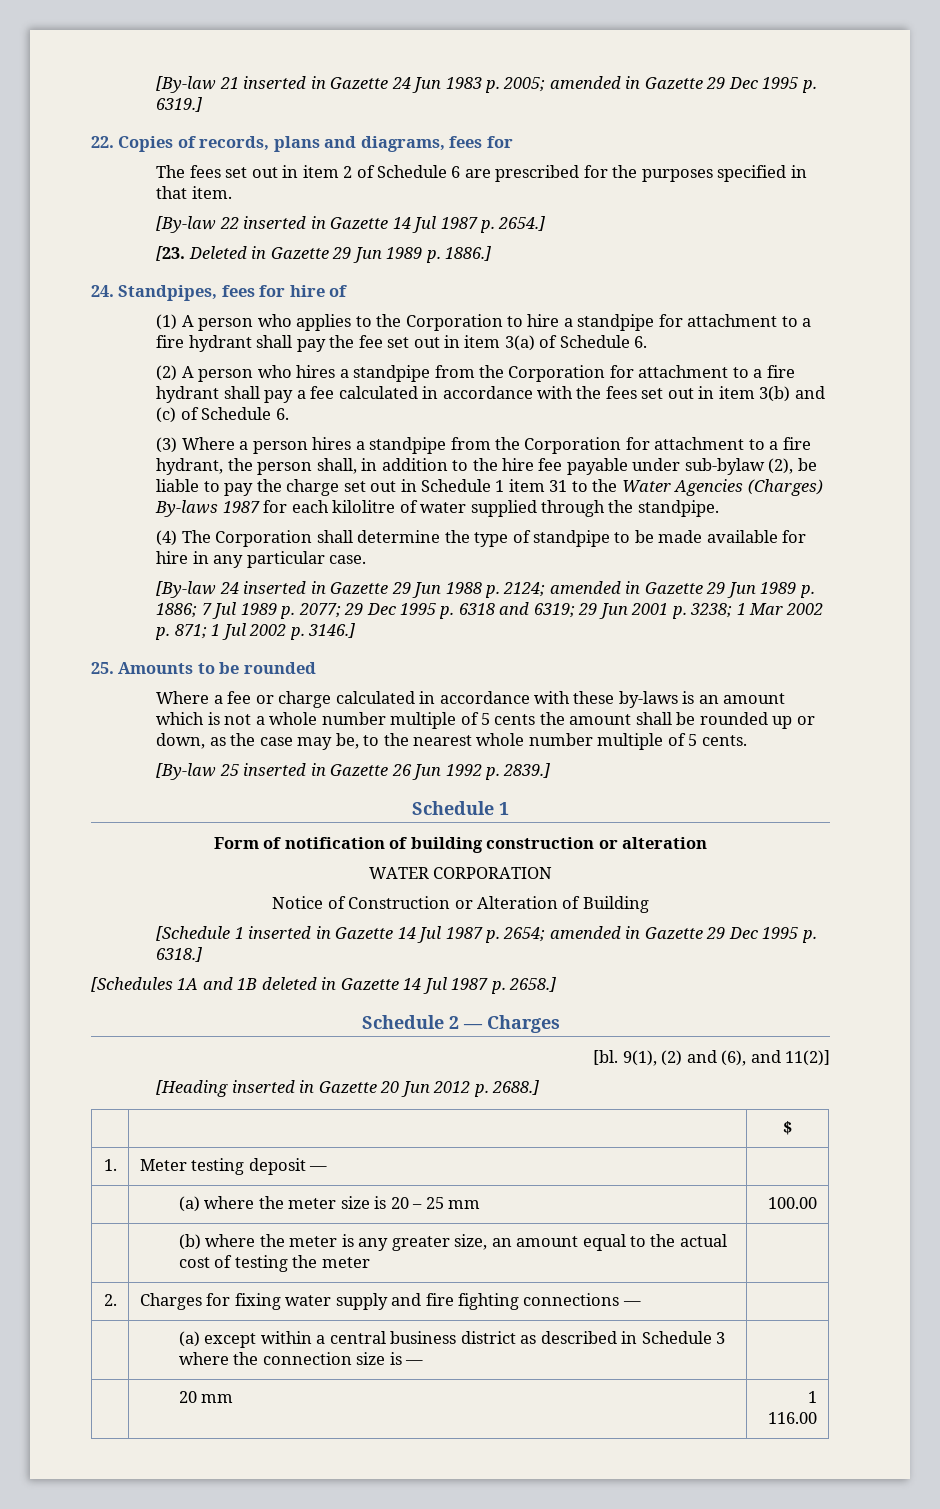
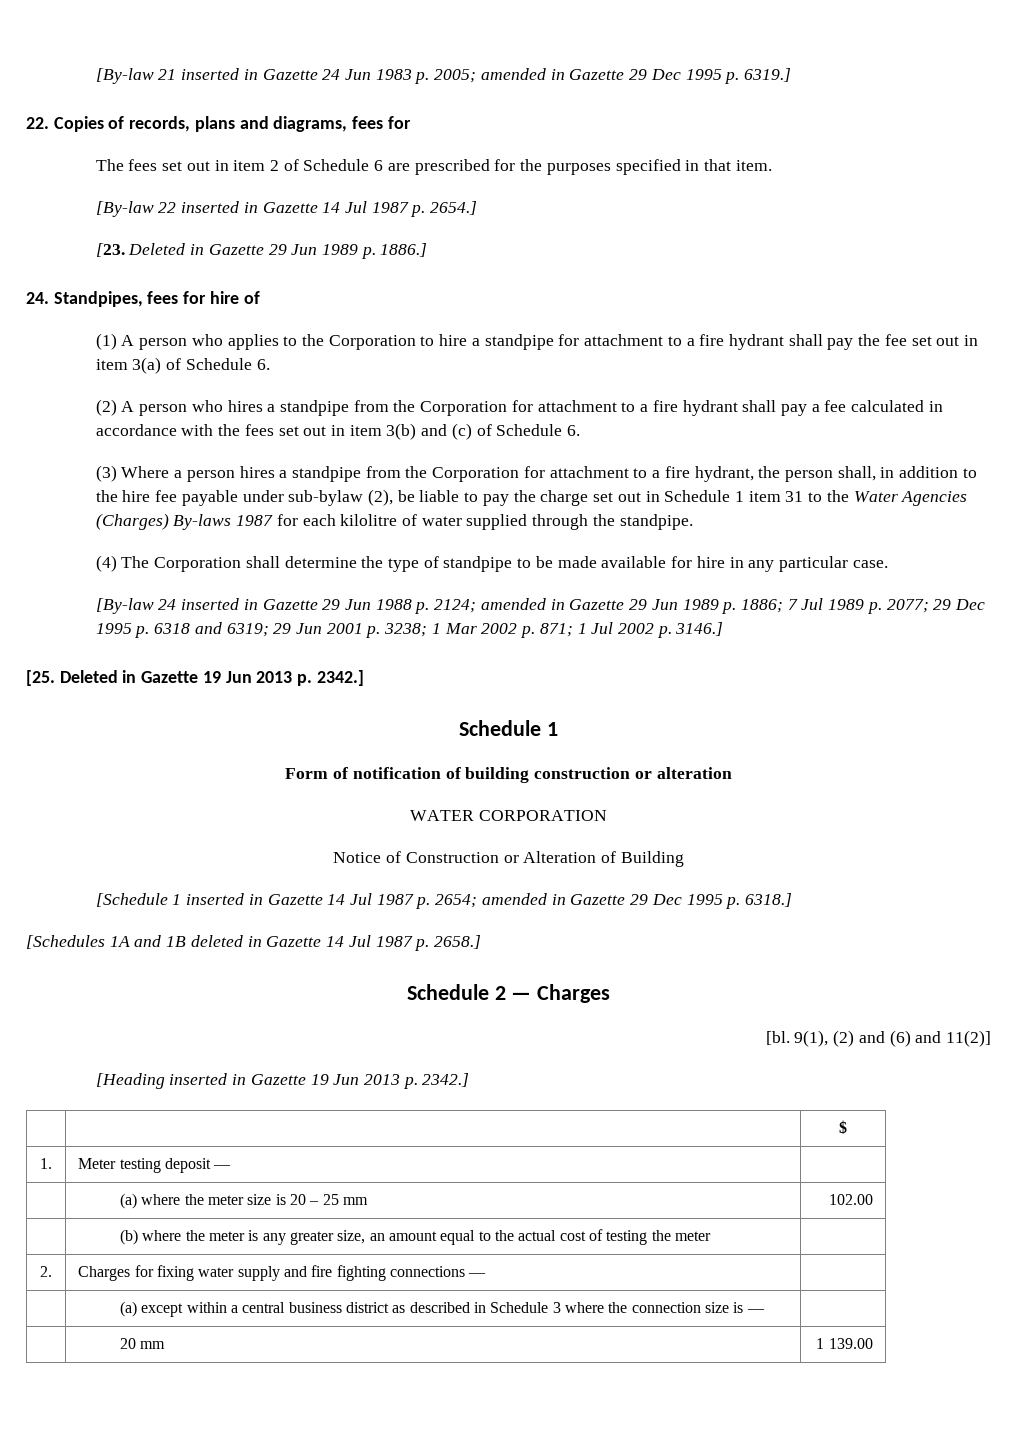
[91,662,316,674] [156,691,786,708] [156,712,815,729] [156,733,747,750] [156,763,551,780] 25. Amounts to be rounded // Where a fee or charge calculated in accordance with these by-laws is an amount which is not a whole number multiple of 5 cents the amount shall be rounded up or down, as the case may be, to the nearest whole number multiple of 5 cents. // [By-law 25 inserted in Gazette 26 Jun 1992 p. 2839.] -> [26,670,364,686] [25. Deleted in Gazette 19 Jun 2013 p. 2342.]
[721,1050,747,1066] (6), -> [889,1030,911,1047] (6)
[380,1080,539,1097] 20 Jun 2012 p. 2688.] -> [310,1073,470,1089] 19 Jun 2013 p. 2342.]
[768,1197,818,1209] 100.00 -> [828,1194,873,1205] 102.00
[768,1412,818,1424] 116.00 -> [828,1338,873,1349] 139.00

